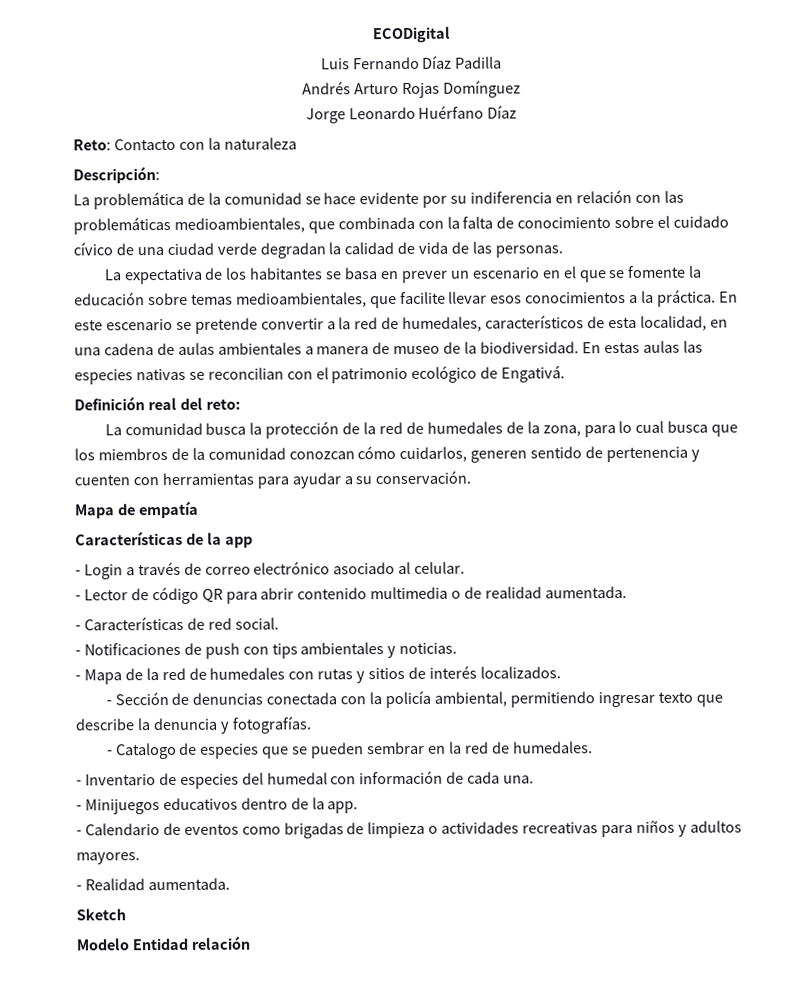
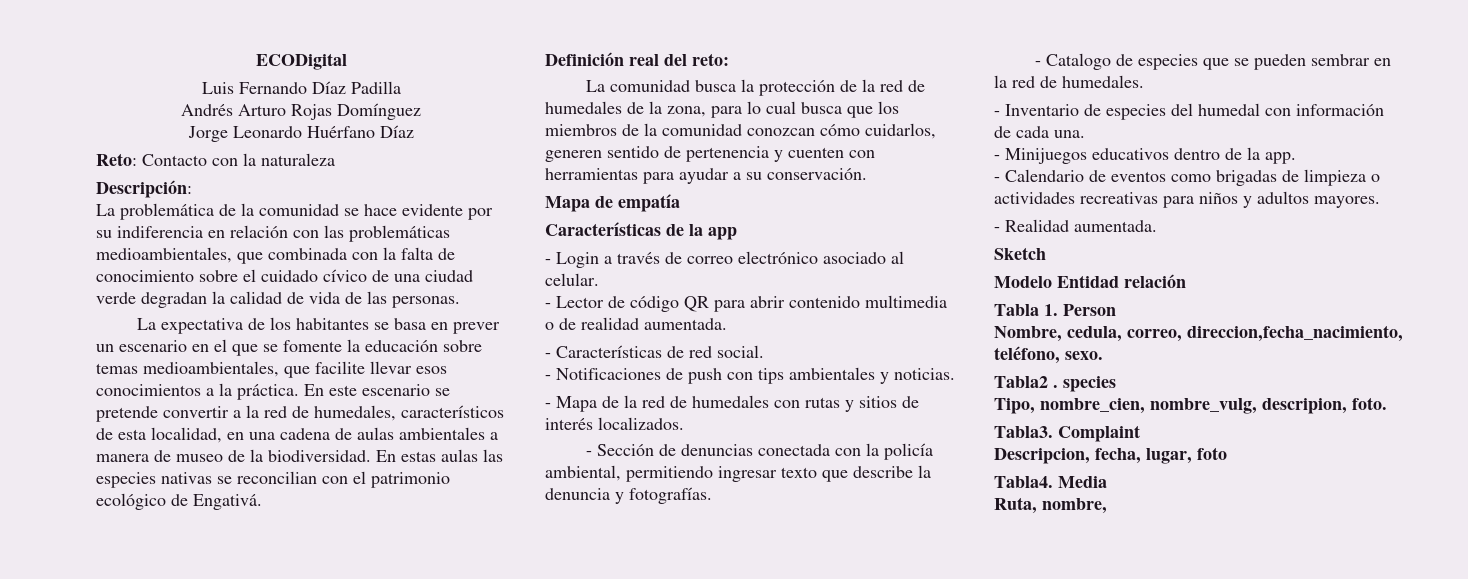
(250, 942) none -> [994,304,1116,316] [994,325,1403,342] [994,346,1103,364] [994,376,1116,392] [994,397,1387,414] [994,425,1140,442] [994,447,1227,464] [994,476,1107,488] [994,497,1107,514] // Tabla 1. Person // Nombre, cedula, correo, direccion,fecha_nacimiento, teléfono, sexo. // Tabla2 . species // Tipo, nombre_cien, nombre_vulg, descripion, foto. // Tabla3. Complaint // Descripcion, fecha, lugar, foto // Tabla4. Media // Ruta, nombre,

